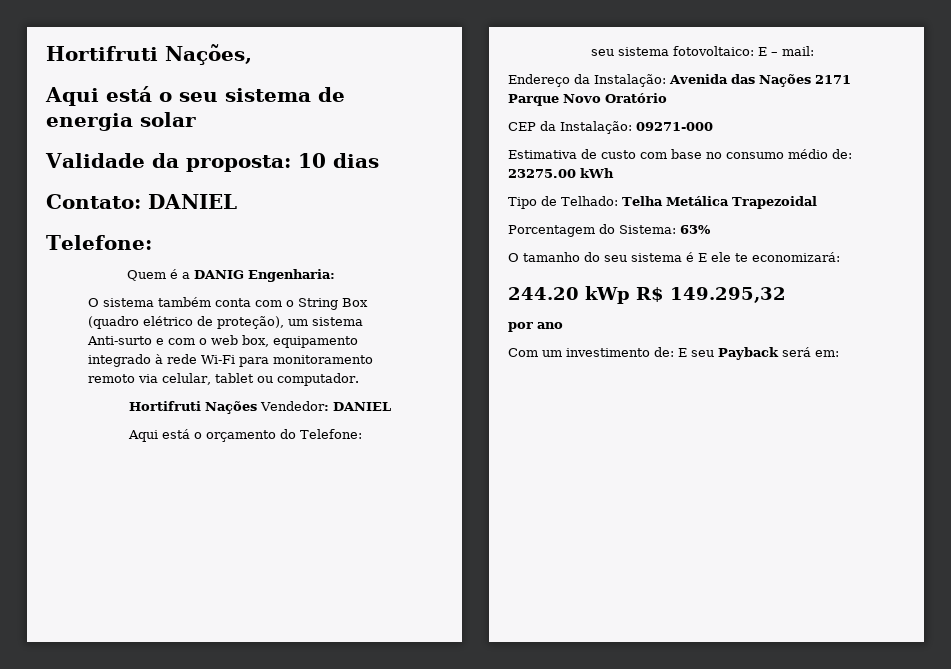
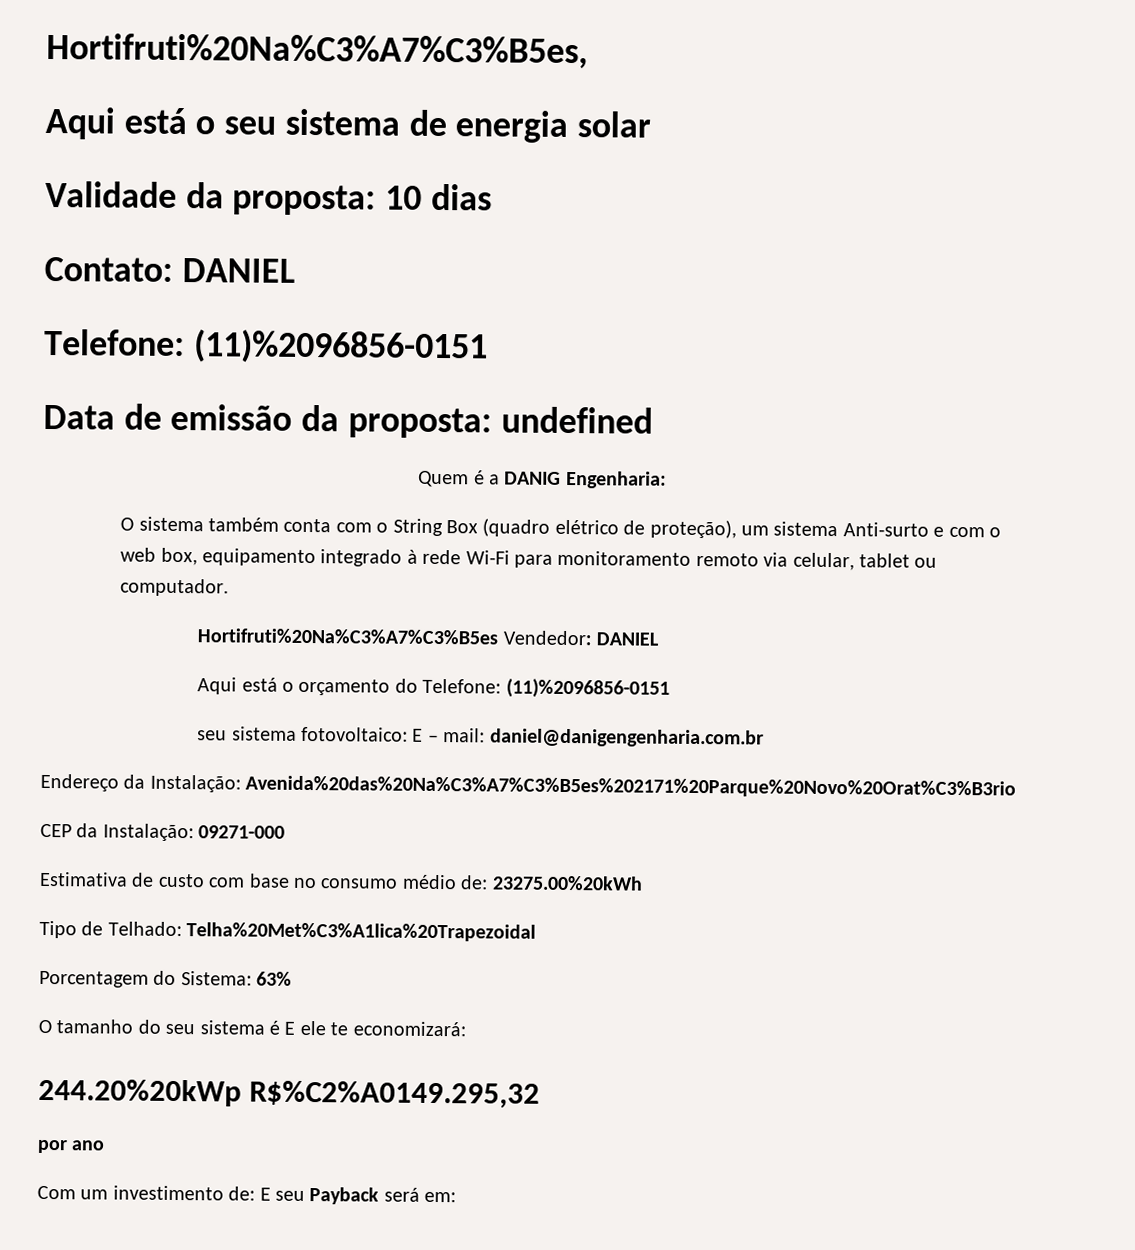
[46,44,252,65] Hortifruti Nações, -> [46,32,588,70] Hortifruti%20Na%C3%A7%C3%B5es,
(152, 242) none -> [193,329,488,365] [43,403,653,439] (11)%2096856-0151 // Data de emissão da proposta: undefined
[129,401,258,414] Hortifruti Nações -> [197,628,499,645] Hortifruti%20Na%C3%A7%C3%B5es
(363, 434) none -> [505,678,670,699] (11)%2096856-0151
(815, 51) none -> [489,728,764,748] daniel@danigengenharia.com.br
[669,74,851,87] [508,93,667,106] Avenida das Nações 2171 Parque Novo Oratório -> [245,775,1017,799] Avenida%20das%20Na%C3%A7%C3%B5es%202171%20Parque%20Novo%20Orat%C3%B3rio
[508,168,614,178] 23275.00 kWh -> [491,875,643,891] 23275.00%20kWh
[622,196,817,209] Telha Metálica Trapezoidal -> [186,922,537,942] Telha%20Met%C3%A1lica%20Trapezoidal
[508,286,786,304] 244.20 kWp R$ 149.295,32 -> [38,1078,541,1109] 244.20%20kWp R$%C2%A0149.295,32

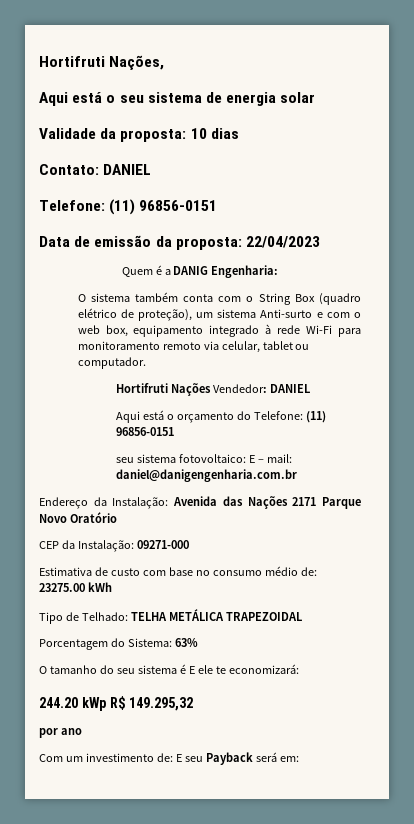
[46,32,588,70] Hortifruti%20Na%C3%A7%C3%B5es, -> [39,55,165,70] Hortifruti Nações,
[193,329,488,365] (11)%2096856-0151 -> [109,199,218,215] (11) 96856-0151
[500,406,653,434] undefined -> [245,236,320,248] 22/04/2023
[197,628,499,645] Hortifruti%20Na%C3%A7%C3%B5es -> [116,383,212,396] Hortifruti Nações
[505,678,670,699] (11)%2096856-0151 -> [306,411,327,423] [116,427,175,436] (11) 96856-0151
[245,775,1017,799] Avenida%20das%20Na%C3%A7%C3%B5es%202171%20Parque%20Novo%20Orat%C3%B3rio -> [173,496,362,509] [39,512,117,523] Avenida das Nações 2171 Parque Novo Oratório
[491,875,643,891] 23275.00%20kWh -> [39,582,112,592] 23275.00 kWh
[186,922,537,942] Telha%20Met%C3%A1lica%20Trapezoidal -> [130,609,302,621] TELHA METÁLICA TRAPEZOIDAL
[38,1078,541,1109] 244.20%20kWp R$%C2%A0149.295,32 -> [39,696,194,711] 244.20 kWp R$ 149.295,32

